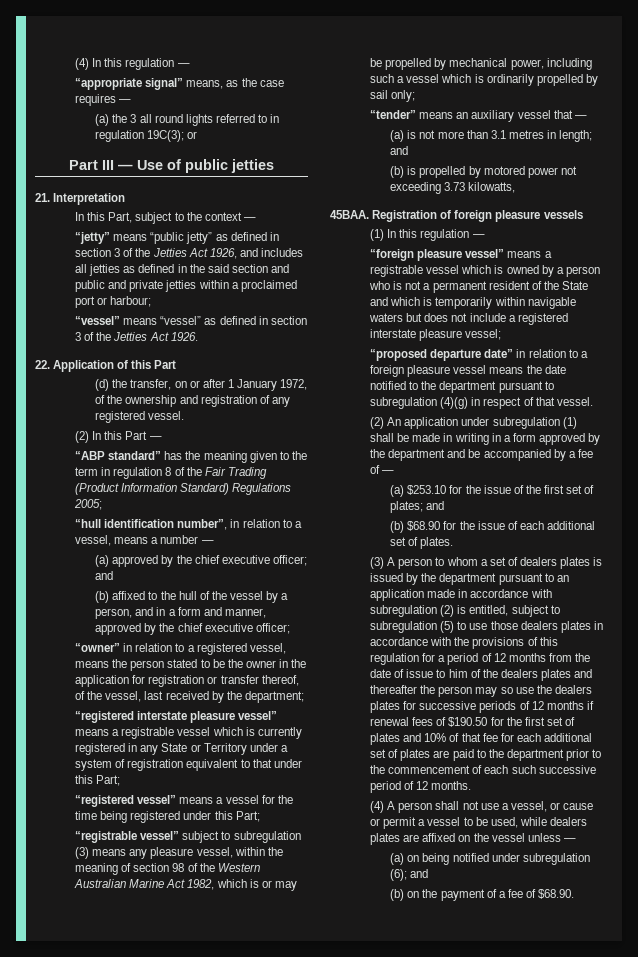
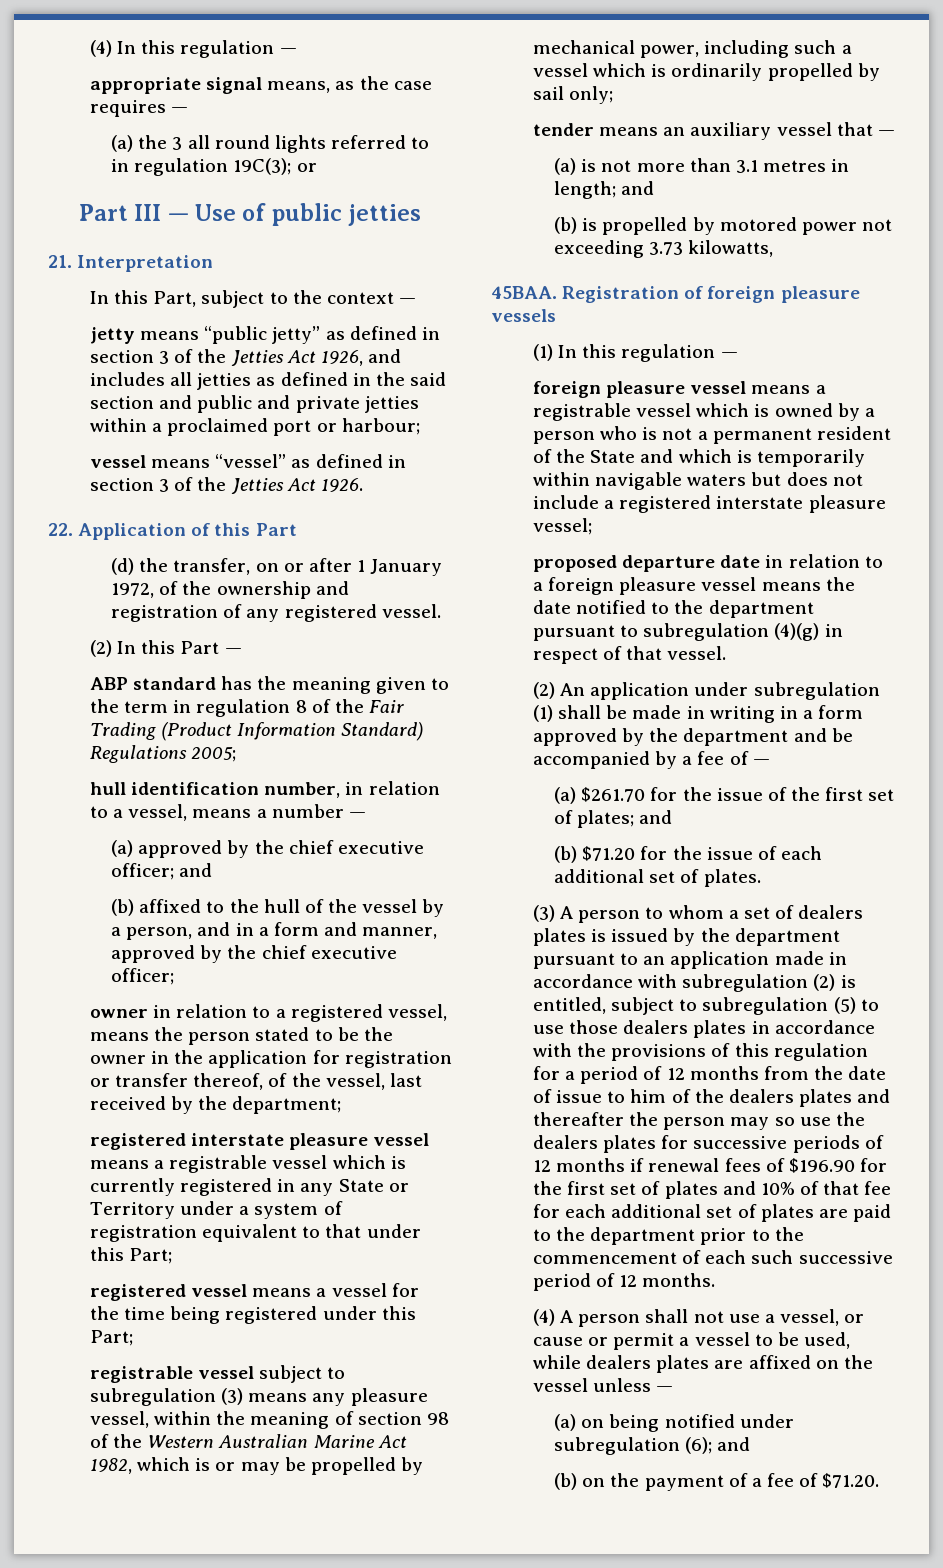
[75,78,184,90] “appropriate signal” -> [90,77,263,94] appropriate signal
[75,232,111,244] “jetty” -> [90,327,136,344] jetty
[75,316,121,325] “vessel” -> [90,455,147,468] vessel
[75,451,162,460] “ABP standard” -> [90,677,217,690] ABP standard
[75,519,228,530] “hull identification number”, -> [90,782,341,798] hull identification number,
[75,643,121,652] “owner” -> [90,1009,149,1018] owner
[75,711,278,723] “registered interstate pleasure vessel” -> [90,1133,430,1150] registered interstate pleasure vessel
[75,795,177,807] “registered vessel” -> [90,1284,248,1301] registered vessel
[75,831,180,843] “registrable vessel” -> [90,1366,255,1383] registrable vessel
[370,110,417,119] “tender” -> [533,123,595,136] tender
[370,249,505,261] “foreign pleasure vessel” -> [533,381,747,398] foreign pleasure vessel
[370,349,514,361] “proposed departure date” -> [533,555,761,572] proposed departure date
[407,485,447,495] $253.10 -> [581,787,646,802] $261.70
[407,521,441,531] $68.90 -> [582,846,636,861] $71.20
[448,717,488,727] $190.50 -> [788,1158,855,1173] $196.90
[538,889,575,899] $68.90. -> [822,1473,880,1488] $71.20.

